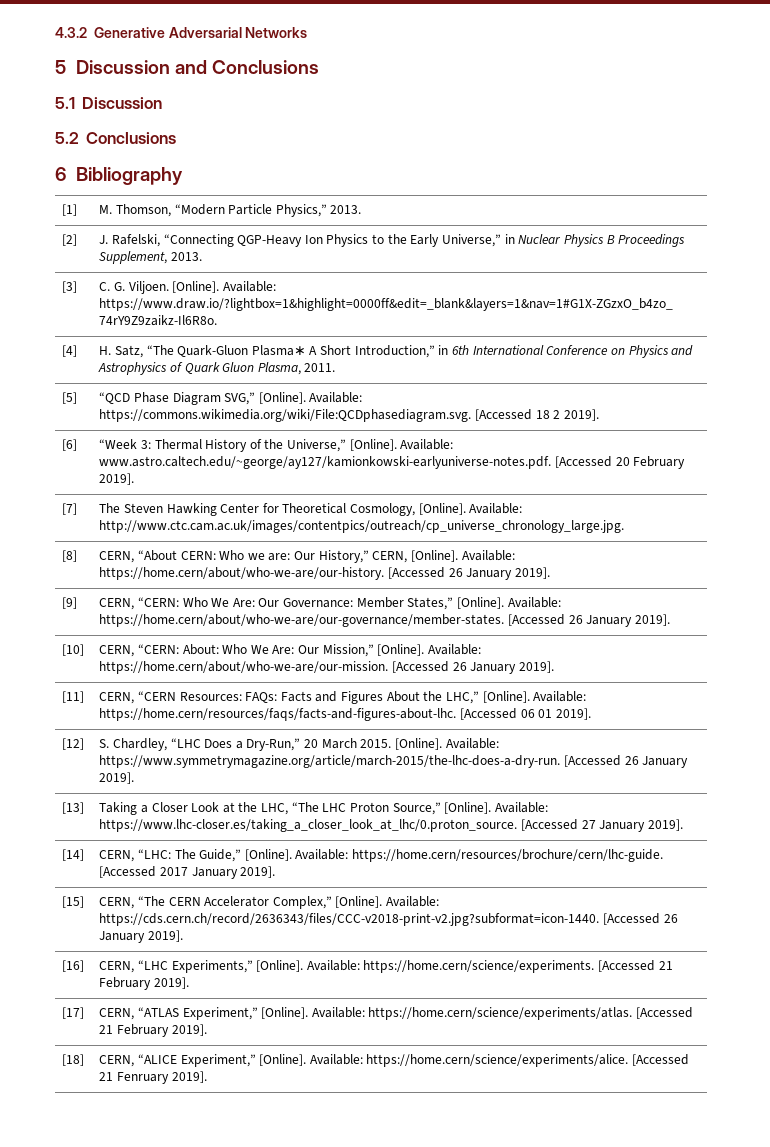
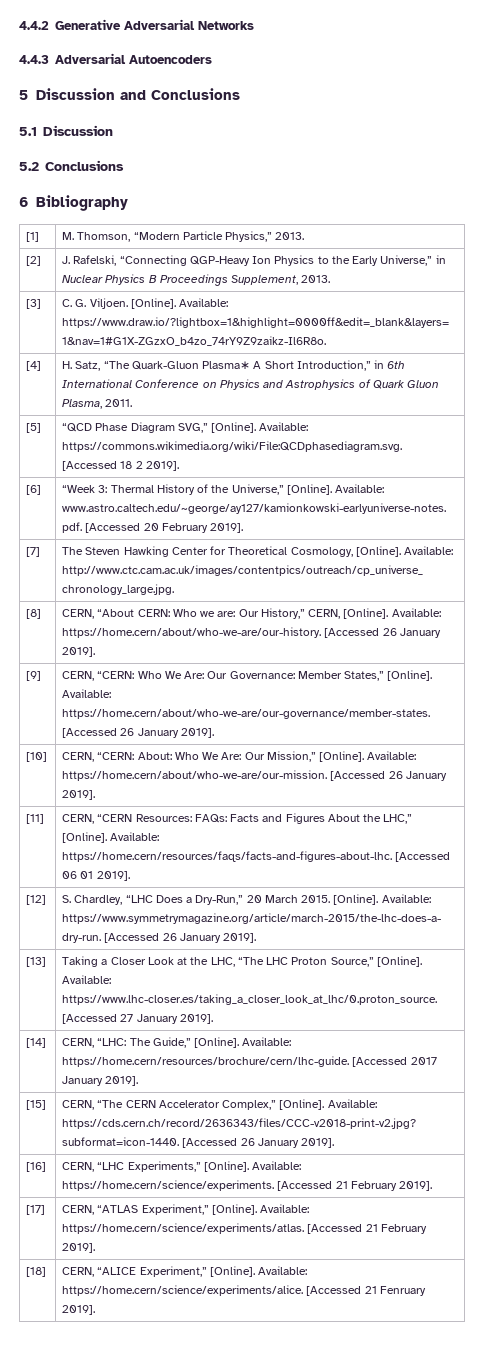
[55,27,87,38] 4.3.2 -> [19,21,49,30] 4.4.2
(308, 32) none -> [19,53,212,64] // 4.4.3 Adversarial Autoencoders

